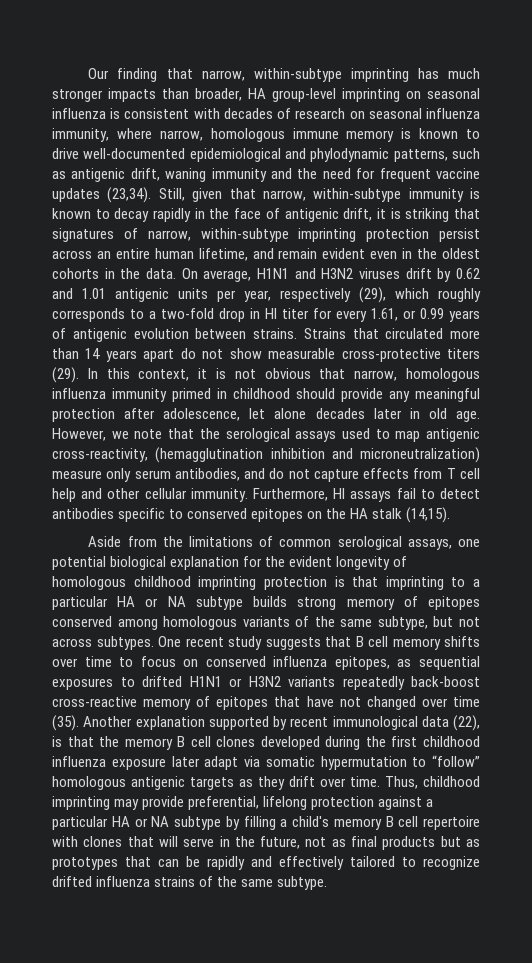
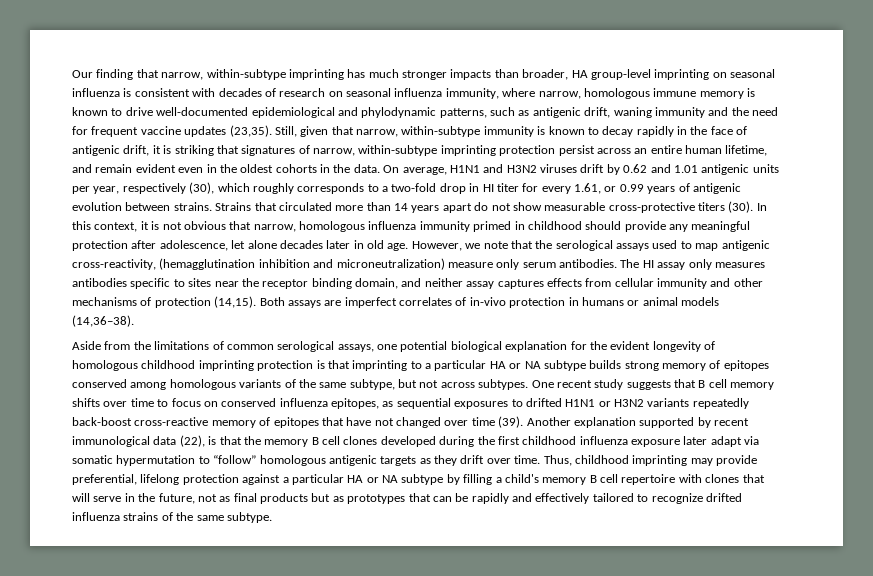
[107,187,152,203] (23,34). -> [229,125,272,137] (23,35).
[359,287,386,303] (29), -> [189,182,215,194] (30),
[52,367,79,383] (29). -> [728,201,754,213] (30).
[174,468,480,482] [52,488,480,502] [52,507,451,523] antibodies, and do not capture effects from T cell help and other cellular immunity. Furthermore, HI assays fail to detect antibodies specific to conserved epitopes on the HA stalk (14,15). -> [559,259,765,270] [72,278,763,289] [72,296,719,308] [72,315,134,327] antibodies. The HI assay only measures antibodies specific to sites near the receptor binding domain, and neither assay captures effects from cellular immunity and other mechanisms of protection (14,15). Both assays are imperfect correlates of in-vivo protection in humans or animal models (14,36–38).
[52,715,79,731] (35). -> [498,416,524,428] (39).

